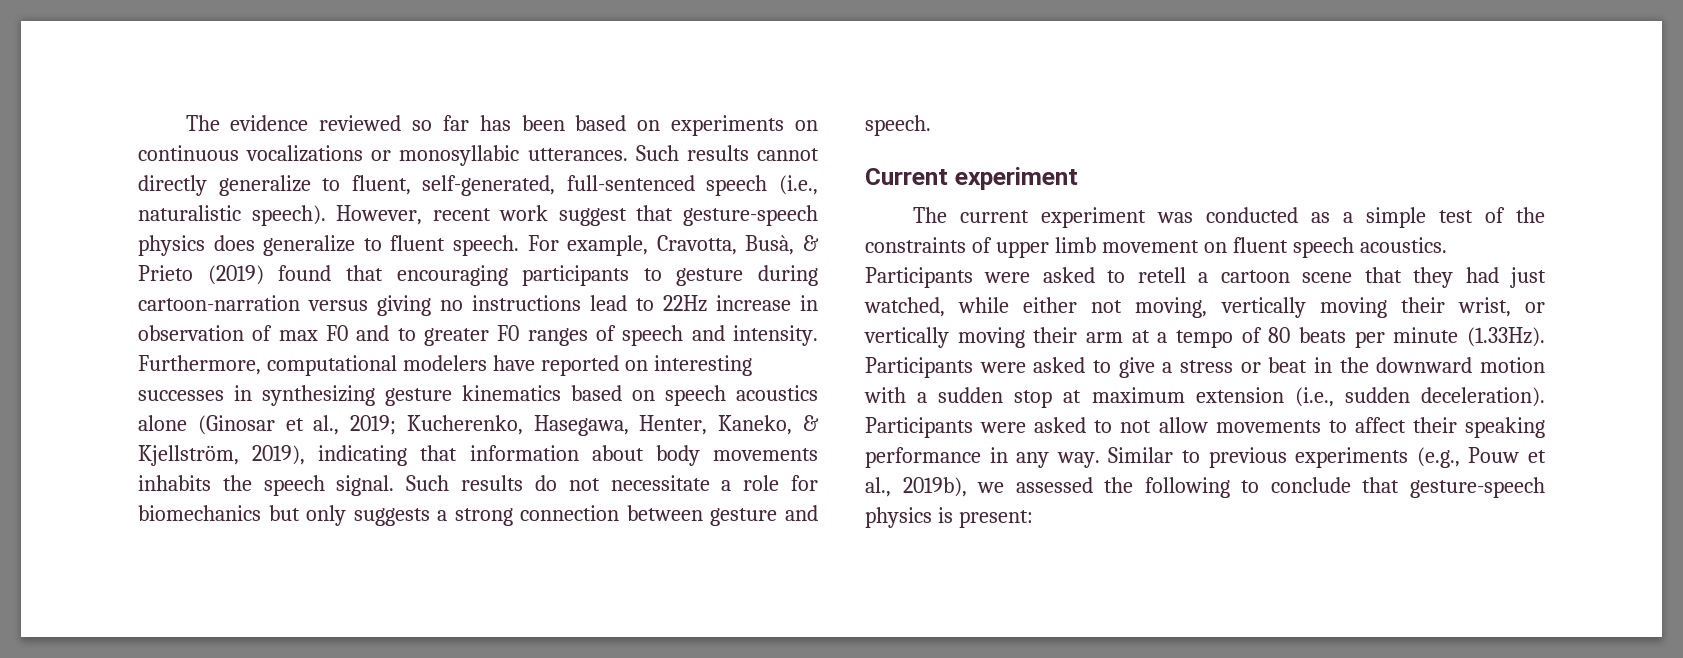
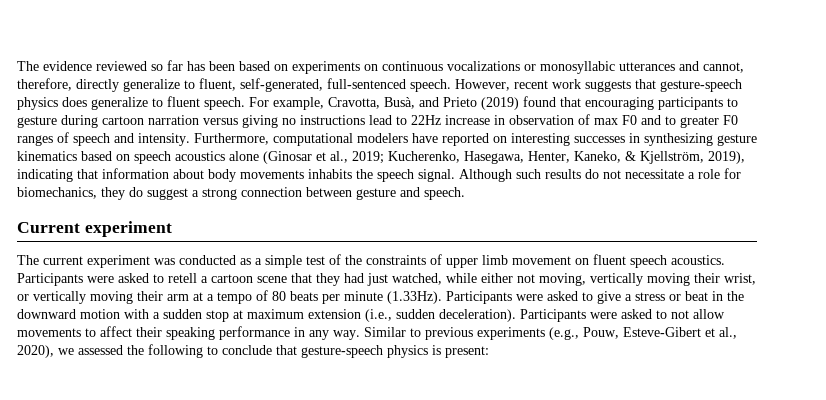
[527,145,819,161] utterances. Such results cannot -> [619,61,744,73] [17,78,72,91] utterances and cannot, therefore,
[706,175,818,196] [138,205,326,226] speech (i.e., naturalistic speech). -> [410,79,451,92] speech.
[558,208,627,226] suggest -> [585,80,631,92] suggests
[803,235,820,251] & -> [419,97,439,107] and
[138,295,300,311] cartoon-narration -> [102,115,199,125] cartoon narration
[406,475,450,491] Such -> [459,169,541,182] Although such
[138,505,430,526] biomechanics but only suggests -> [17,187,188,200] biomechanics, they do suggest
[1468,447,1546,463] [865,477,967,497] Pouw et al., 2019b), -> [583,327,737,339] [17,345,54,358] Pouw, Esteve-Gibert et al., 2020),

